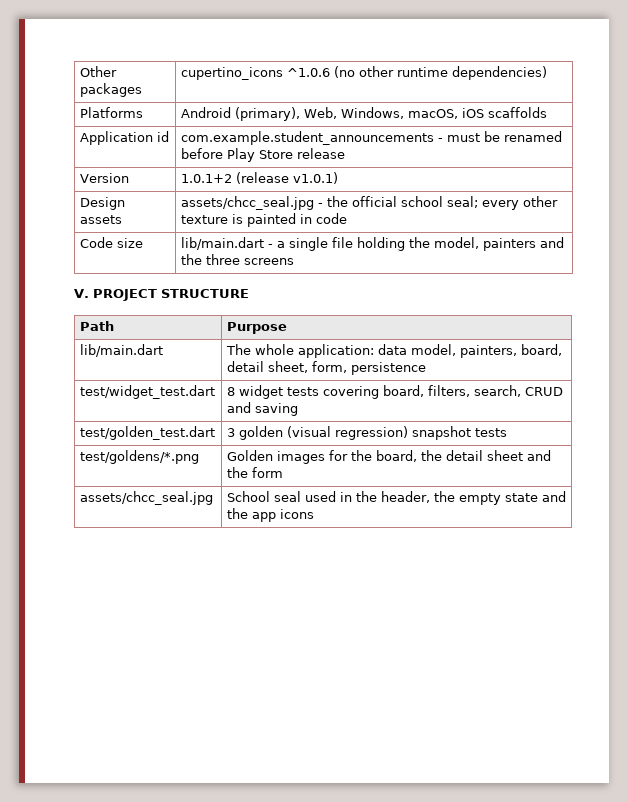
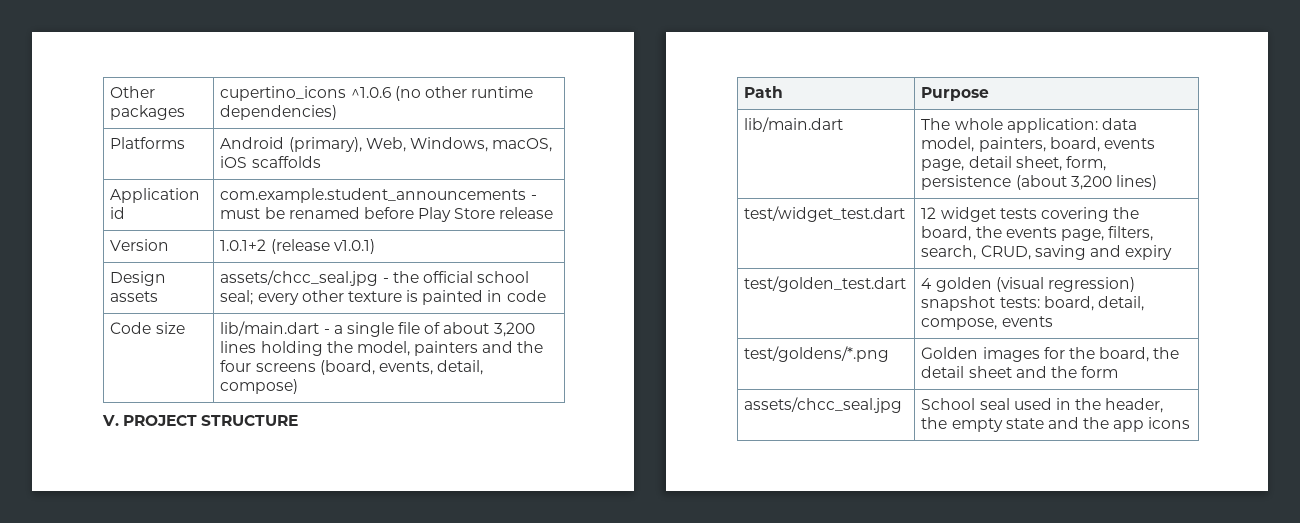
(353, 242) none -> [424,322,535,337] [220,341,257,353] of about 3,200 lines
[205,254,240,265] three -> [220,360,252,372] four
(294, 261) none -> [319,360,484,375] [220,379,299,394] (board, events, detail, compose)
(562, 350) none -> [1103,138,1155,149] [921,159,965,171] events page,
(426, 368) none -> [1015,175,1157,190] (about 3,200 lines)
[226,387,235,396] 8 -> [921,207,937,219] 12
[382,385,563,397] [226,402,298,416] board, filters, search, CRUD and saving -> [1113,207,1140,219] [921,226,1154,241] [921,245,1173,260] the board, the events page, filters, search, CRUD, saving and expiry
[226,428,235,437] 3 -> [921,278,933,289] 4
[474,428,507,437] tests -> [999,296,1144,311] [921,316,1053,330] tests: board, detail, compose, events

